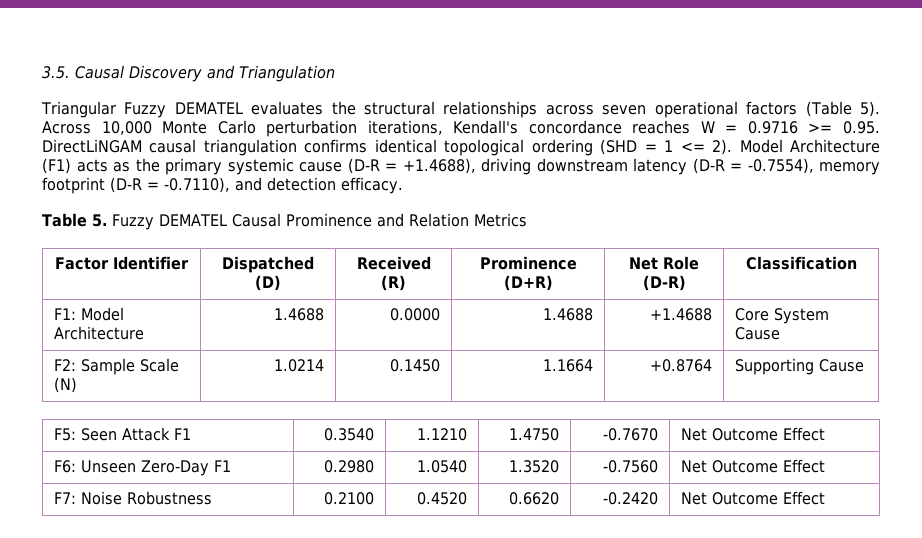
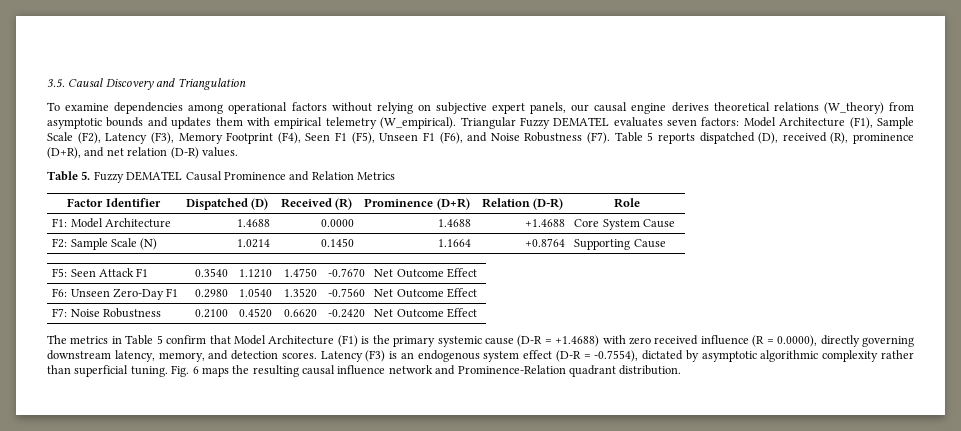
[41,101,880,118] [42,120,880,137] [42,139,880,156] [42,158,880,175] [42,177,403,194] Triangular Fuzzy DEMATEL evaluates the structural relationships across seven operational factors (Table 5). Across 10,000 Monte Carlo perturbation iterations, Kendall's concordance reaches W = 0.9716 >= 0.95. DirectLiNGAM causal triangulation confirms identical topological ordering (SHD = 1 <= 2). Model Architecture (F1) acts as the primary systemic cause (D-R = +1.4688), driving downstream latency (D-R = -0.7554), memory footprint (D-R = -0.7110), and detection efficacy. -> [47,102,914,114] [47,117,915,129] [47,132,914,144] [47,147,238,159] To examine dependencies among operational factors without relying on subjective expert panels, our causal engine derives theoretical relations (W_theory) from asymptotic bounds and updates them with empirical telemetry (W_empirical). Triangular Fuzzy DEMATEL evaluates seven factors: Model Architecture (F1), Sample Scale (F2), Latency (F3), Memory Footprint (F4), Seen F1 (F5), Unseen F1 (F6), and Noise Robustness (F7). Table 5 reports dispatched (D), received (R), prominence (D+R), and net relation (D-R) values.
[629,256,699,270] Net Role -> [481,198,530,208] Relation
[745,256,857,270] Classification -> [614,198,640,208] Role
(825, 498) none -> [47,335,914,347] [47,350,915,362] [47,365,682,377] // The metrics in Table 5 confirm that Model Architecture (F1) is the primary systemic cause (D-R = +1.4688) with zero received influence (R = 0.0000), directly governing downstream latency, memory, and detection scores. Latency (F3) is an endogenous system effect (D-R = -0.7554), dictated by asymptotic algorithmic complexity rather than superficial tuning. Fig. 6 maps the resulting causal influence network and Prominence-Relation quadrant distribution.

